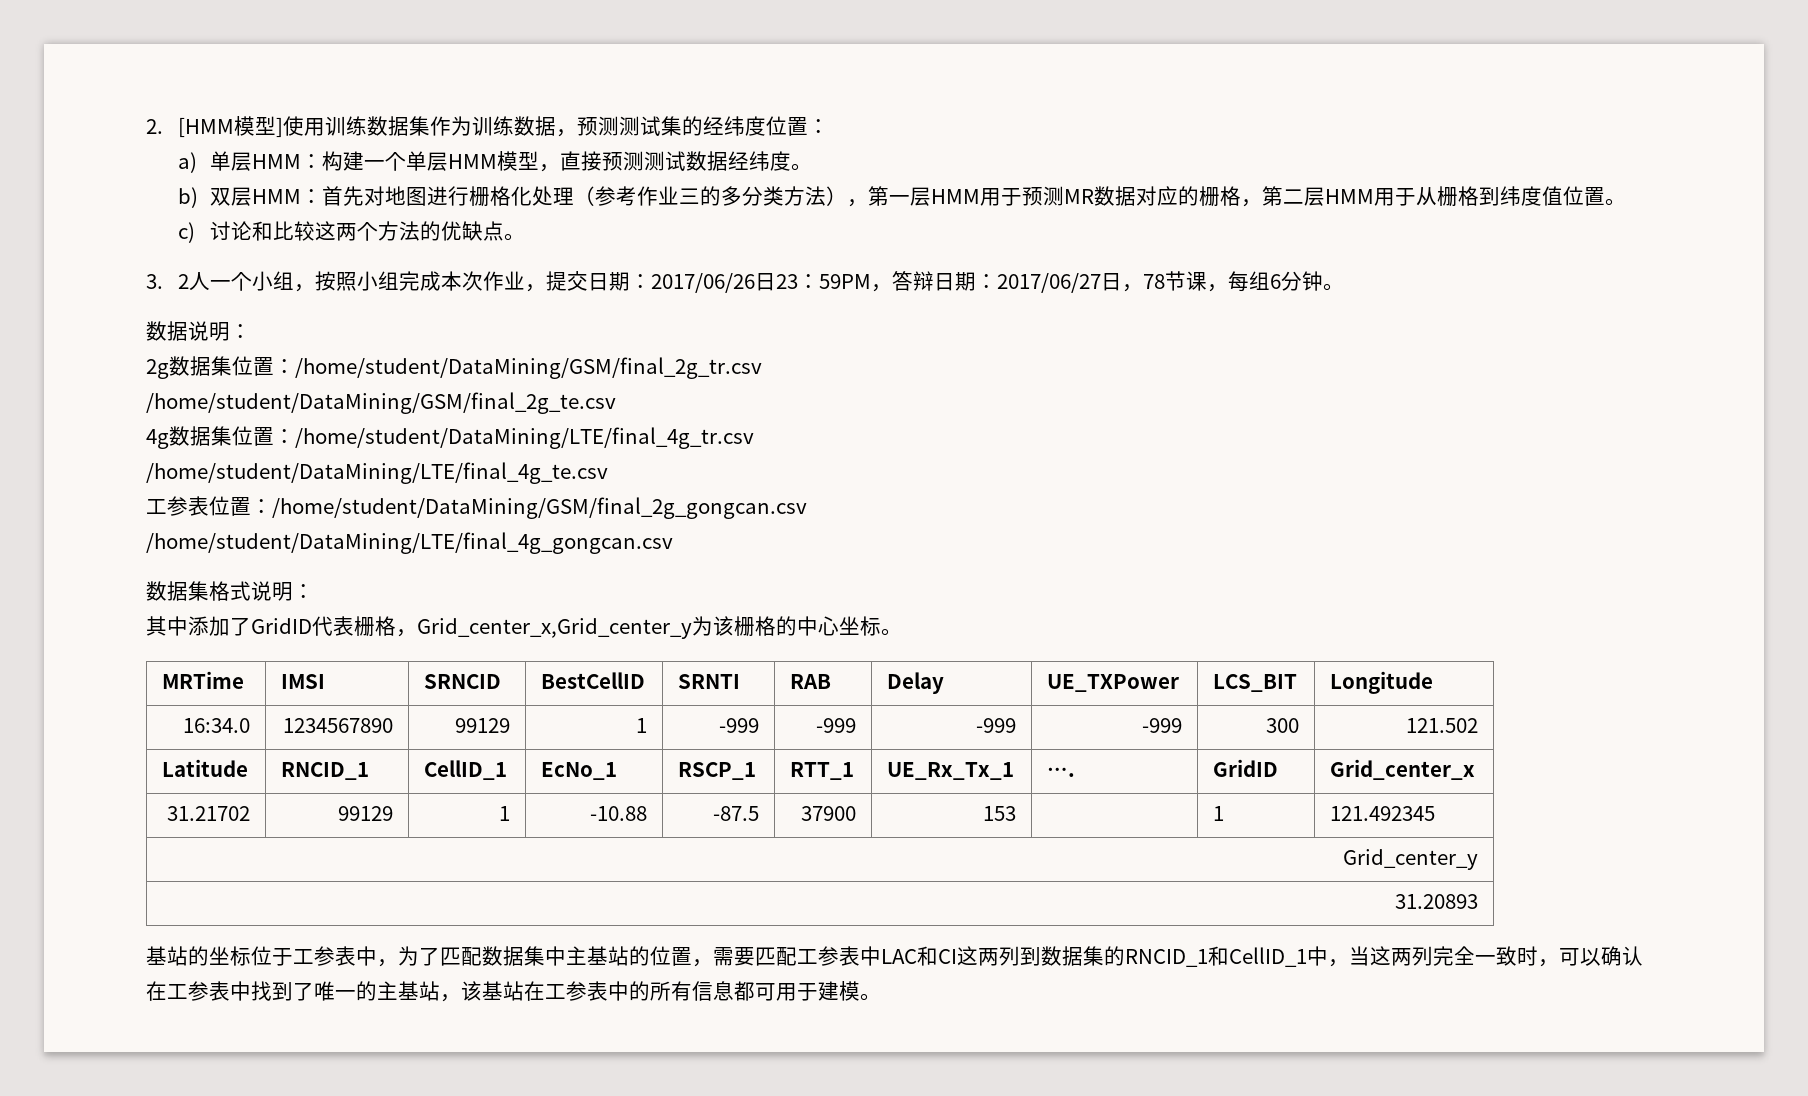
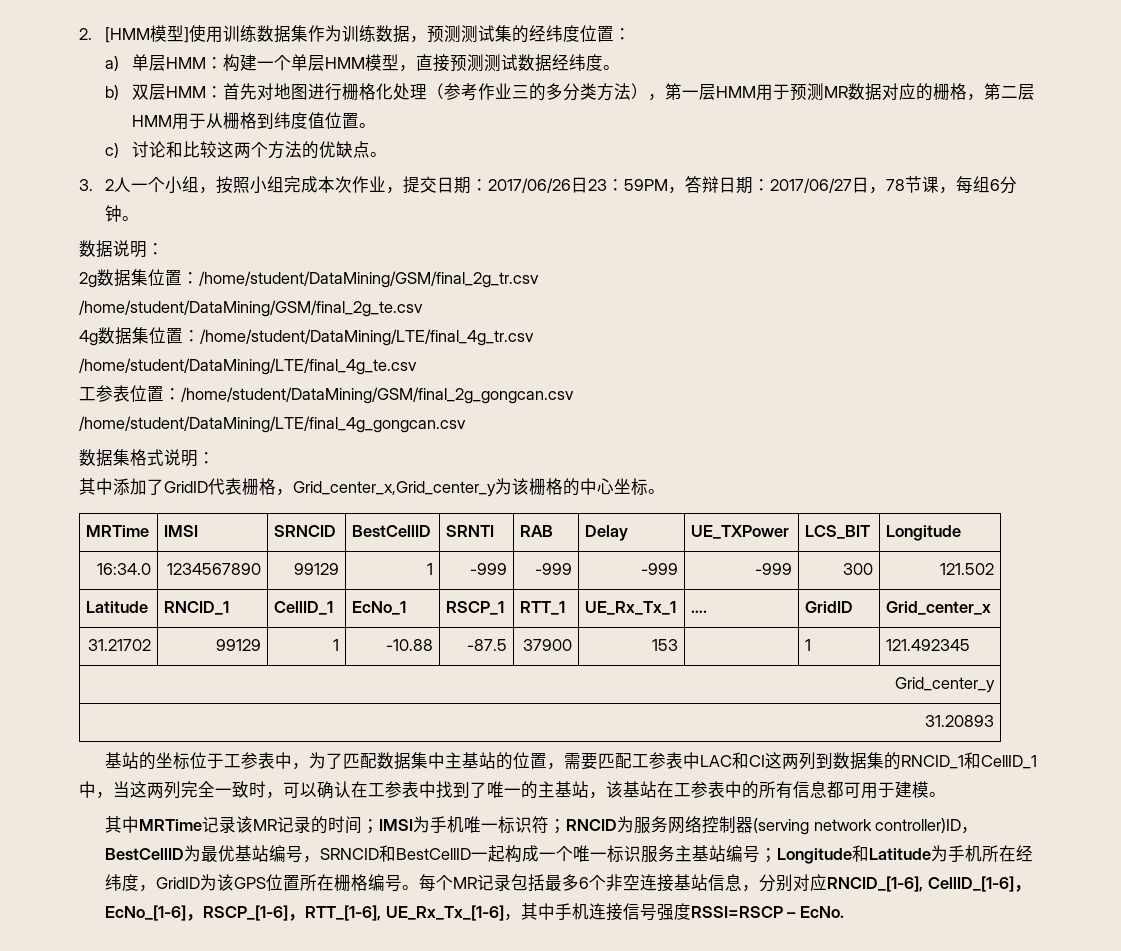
(881, 997) none -> [105,816,979,835] [105,845,1034,864] [105,874,1031,892] [105,903,844,921] // 其中MRTime记录该MR记录的时间；IMSI为手机唯一标识符；RNCID为服务网络控制器(serving network controller)ID，BestCellID为最优基站编号，SRNCID和BestCellID一起构成一个唯一标识服务主基站编号；Longitude和Latitude为手机所在经纬度，GridID为该GPS位置所在栅格编号。每个MR记录包括最多6个非空连接基站信息，分别对应RNCID_[1-6], CellID_[1-6]，EcNo_[1-6]，RSCP_[1-6]，RTT_[1-6], UE_Rx_Tx_[1-6]，其中手机连接信号强度RSSI=RSCP – EcNo.

